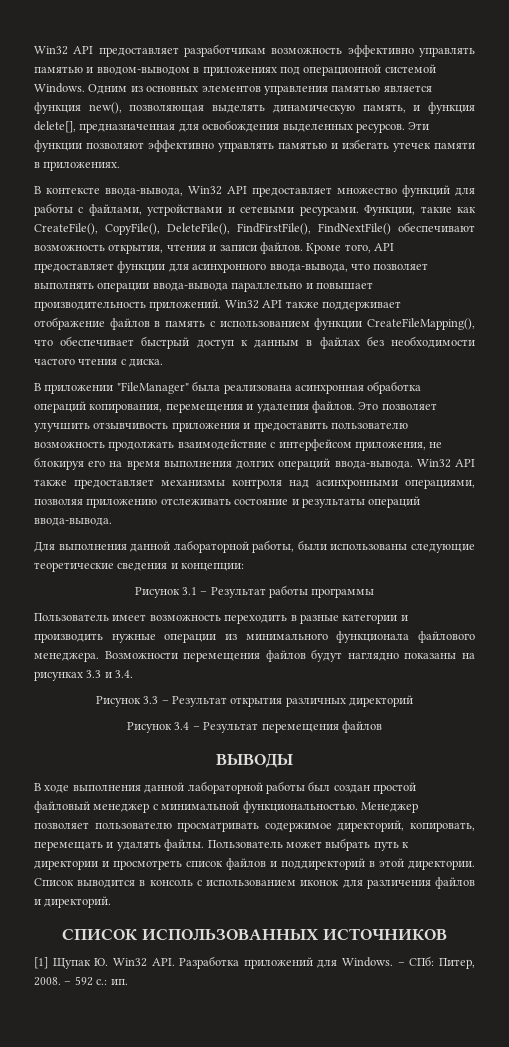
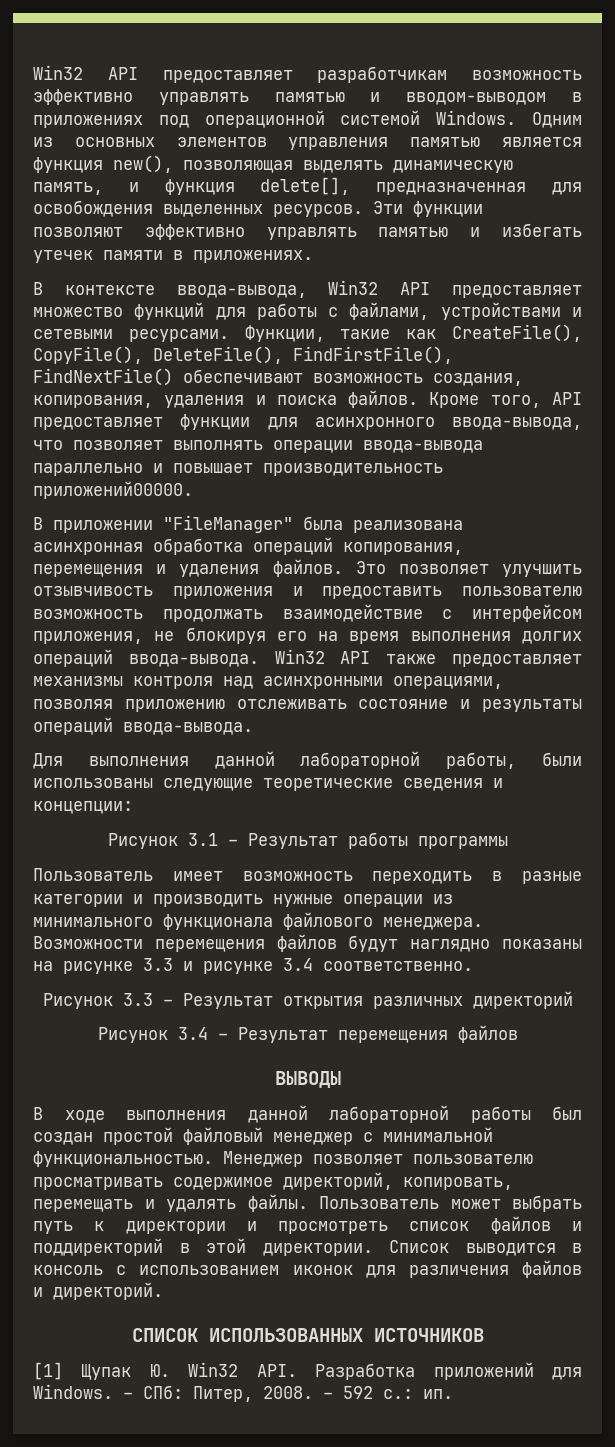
[108,244,257,254] открытия, чтения и записи -> [433,373,523,386] [33,395,337,408] создания, копирования, удаления и поиска
[149,299,401,311] [34,317,475,330] [34,336,476,349] [34,358,164,367] приложений. Win32 API также поддерживает отображение файлов в память с использованием функции CreateFileMapping(), что обеспечивает быстрый доступ к данным в файлах без необходимости частого чтения с диска. -> [33,481,193,499] приложений00000.
[34,671,83,681] рисунках -> [63,961,133,974] рисунке
[115,670,134,678] 3.4. -> [203,958,473,974] рисунке 3.4 соответственно.

